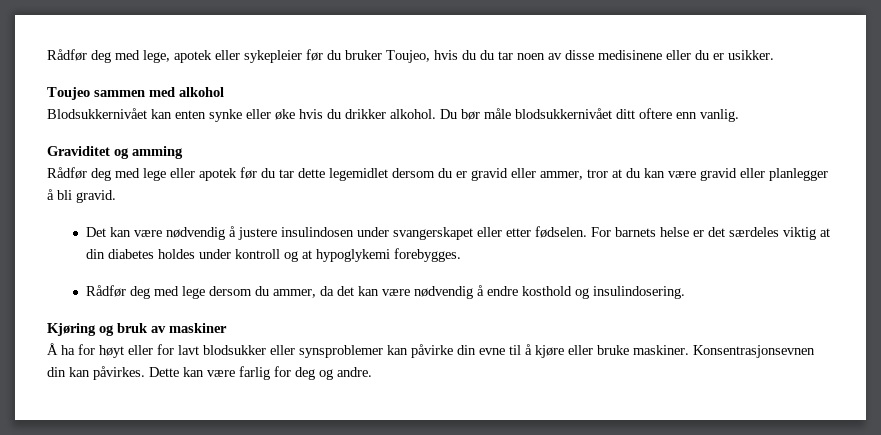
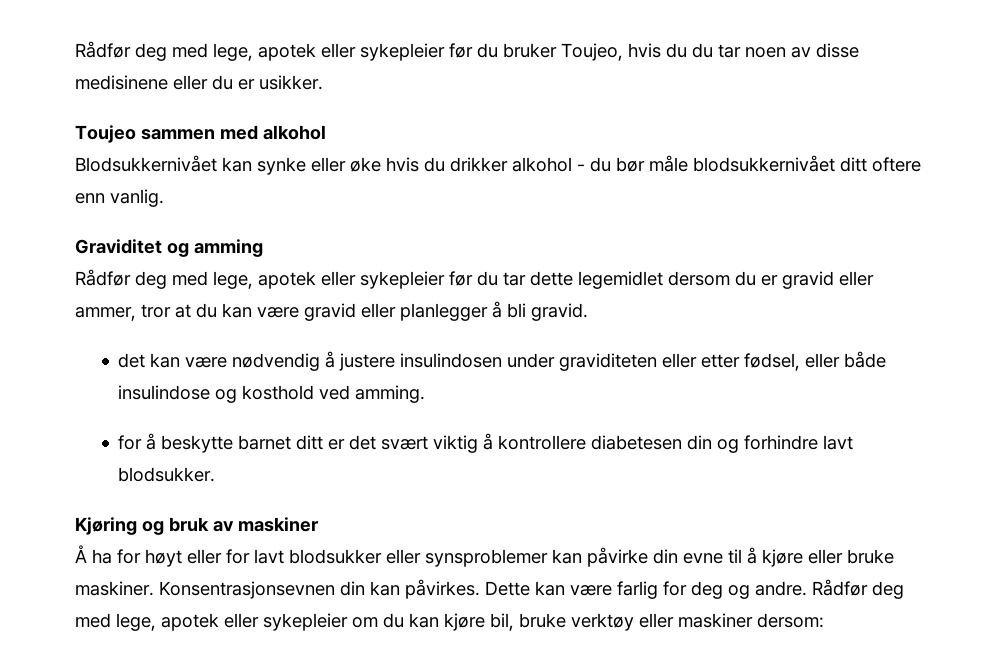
[175,110,206,119] enten -> (252, 164) none
[390,109,457,119] alkohol. Du -> [512,157,611,172] alkohol - du
[143,168,237,181] lege eller apotek -> [213,271,445,289] lege, apotek eller sykepleier
[85,227,106,237] Det -> [118,353,146,368] det
[392,227,473,240] svangerskapet -> [559,353,658,371] graviditeten
[534,226,830,240] [85,248,461,262] [85,285,685,299] fødselen. For barnets helse er det særdeles viktig at din diabetes holdes under kontroll og at hypoglykemi forebygges. // Rådfør deg med lege dersom du ammer, da det kan være nødvendig å endre kosthold og insulindosering. -> [744,351,887,371] [118,385,426,403] [118,433,854,453] [118,467,216,482] fødsel, eller både insulindose og kosthold ved amming. // for å beskytte barnet ditt er det svært viktig å kontrollere diabetesen din og forhindre lavt blodsukker.
(372, 372) none -> [812,579,904,599] [75,613,824,631] Rådfør deg med lege, apotek eller sykepleier om du kan kjøre bil, bruke verktøy eller maskiner dersom:

